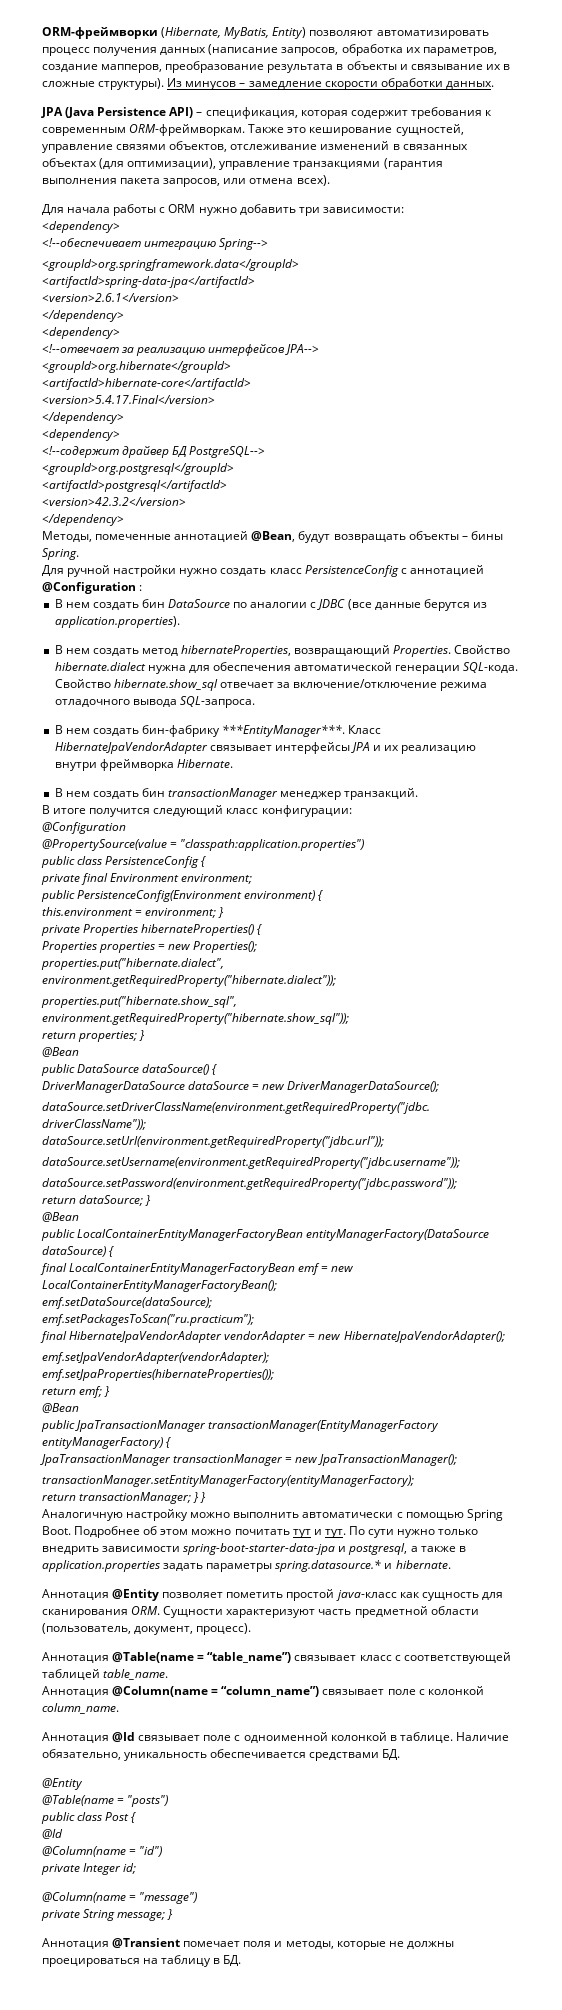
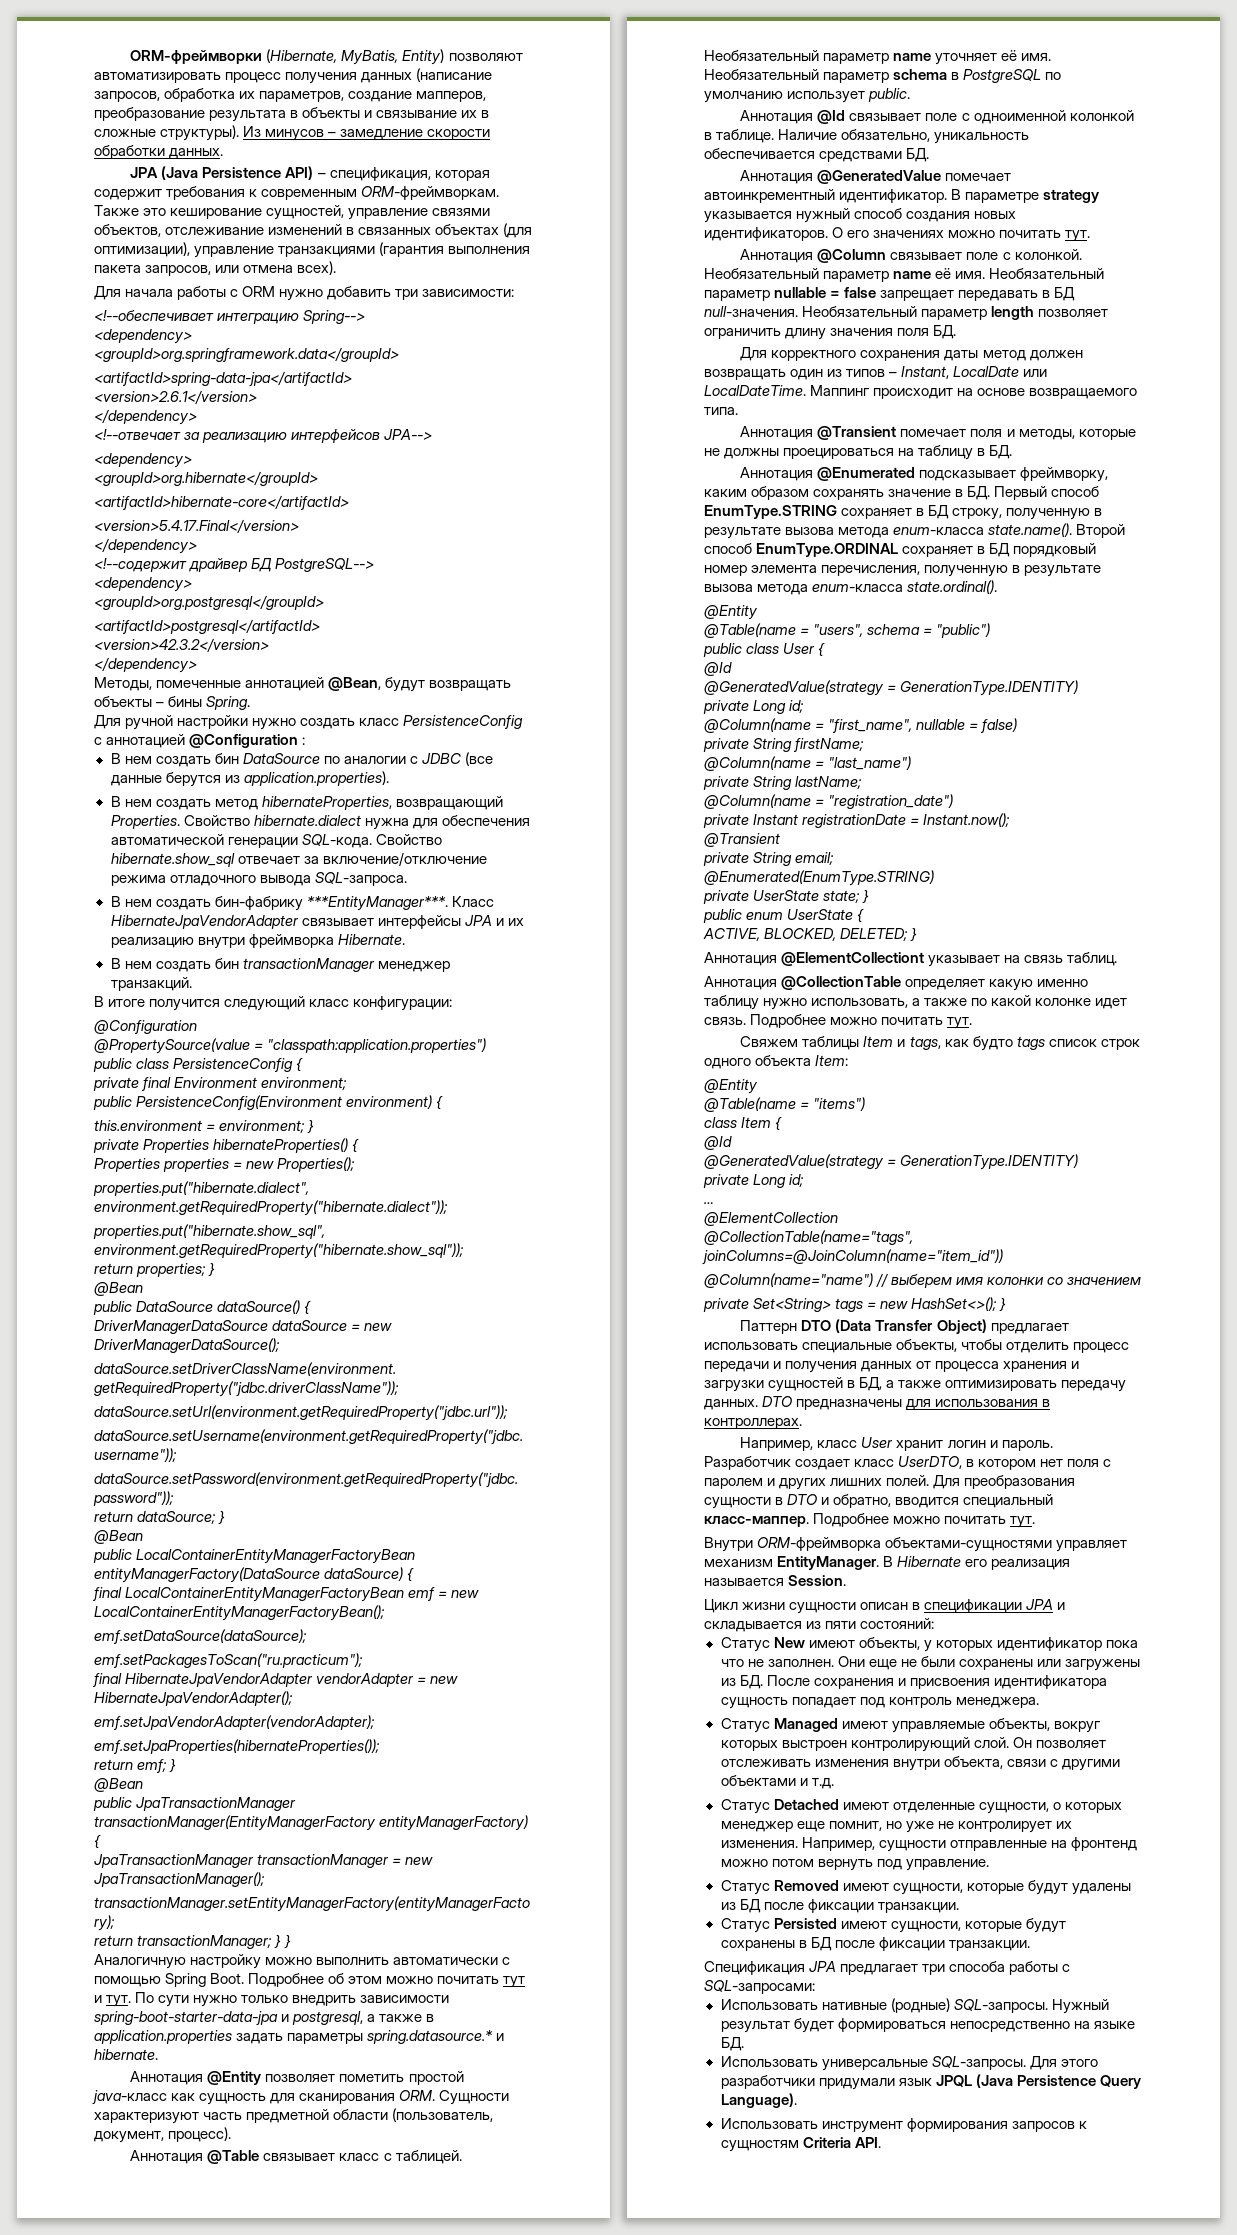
[42,221,120,233] // <dependency> -> (515, 293) none
(269, 244) none -> [94,329,192,344] // <dependency>
[42,327,120,339] // <dependency> -> (197, 417) none
(320, 349) none -> [94,453,192,468] // <dependency>
[42,429,120,441] // <dependency> -> (197, 546) none
(266, 452) none -> [94,577,192,592] // <dependency>
[112,1652,511,1664] [42,1669,169,1680] [42,1686,484,1697] [42,1703,119,1714] @Table(name = “table_name”) связывает класс с соответствующей таблицей table_name. // Аннотация @Column(name = “column_name”) связывает поле с колонкой column_name. -> [207,2150,462,2164] [704,50,1052,65] [704,69,1062,83] [704,88,911,103] @Table связывает класс с таблицей. Необязательный параметр name уточняет её имя. Необязательный параметр schema в PostgreSQL по умолчанию использует public.
[42,1778,83,1790] [42,1795,169,1807] [41,1812,137,1824] [42,1829,63,1839] [42,1846,163,1857] [41,1863,137,1875] [42,1892,198,1904] [41,1909,174,1921] @Entity // @Table(name = "posts") // public class Post { // @Id // @Column(name = "id") // private Integer id; // @Column(name = "message") // private String message; } -> [740,170,1012,184] [704,189,1100,203] [704,208,1017,223] [704,227,1091,242] [740,249,1082,263] [704,268,1105,282] [704,287,1076,301] [704,306,1109,320] [704,325,957,340] [740,347,1083,361] [704,366,1048,380] [704,385,1138,399] [704,407,738,415] Аннотация @GeneratedValue помечает автоинкрементный идентификатор. В параметре strategy указывается нужный способ создания новых идентификаторов. О его значениях можно почитать тут. // Аннотация @Column связывает поле с колонкой. Необязательный параметр name её имя. Необязательный параметр nullable = false запрещает передавать в БД null-значения. Необязательный параметр length позволяет ограничить длину значения поля БД. // Для корректного сохранения даты метод должен возвращать один из типов – Instant, LocalDate или LocalDateTime. Маппинг происходит на основе возвращаемого типа.
(242, 1960) none -> [740,467,1109,482] [704,486,1100,500] [704,505,1103,520] [704,523,1126,539] [704,543,1097,557] [704,565,1102,577] [704,580,998,595] [704,605,758,620] [704,623,991,638] [703,642,826,657] [704,662,732,676] [704,680,1079,696] [703,700,805,714] [704,718,1018,733] [703,738,865,752] [704,756,912,771] [703,776,863,790] [704,794,954,809] [703,813,1011,828] [704,833,780,847] [703,852,835,866] [704,870,934,886] [703,889,870,904] [703,908,865,923] [703,927,918,942] [704,952,1118,967] [704,976,1089,991] [704,995,1128,1010] [704,1014,973,1029] [740,1036,1140,1051] [704,1055,849,1069] [704,1079,758,1094] [704,1097,866,1112] [704,1116,783,1131] [704,1136,732,1150] [704,1154,1079,1170] [703,1174,805,1188] [704,1202,714,1204] [704,1212,838,1226] [704,1230,913,1245] [702,1249,1003,1265] [704,1273,1142,1288] [703,1297,1007,1312] [740,1319,1069,1334] [704,1339,1130,1353] [704,1361,1080,1373] [704,1377,1127,1392] [704,1396,1051,1410] [704,1418,802,1429] [740,1437,1053,1451] [704,1456,1112,1470] [704,1475,1076,1490] [704,1494,1054,1509] [704,1513,1036,1528] [704,1537,1128,1552] [704,1556,1071,1570] [704,1575,847,1586] [704,1599,1066,1614] [704,1618,935,1632] [720,1637,1138,1652] [720,1656,1140,1671] [720,1675,1107,1689] [720,1697,1039,1709] [720,1718,1100,1733] [720,1737,1106,1752] [720,1756,1120,1771] [720,1775,834,1789] [720,1799,1122,1814] [720,1821,1072,1833] [720,1837,1137,1852] [720,1859,989,1871] [720,1880,1131,1895] [720,1899,959,1913] [720,1918,1066,1933] [720,1937,1030,1951] [704,1961,1071,1975] [704,1980,815,1994] [720,1998,1109,2014] [720,2018,1135,2033] [720,2037,744,2051] [720,2056,1098,2071] [720,2074,1141,2090] [720,2093,797,2108] [720,2118,1087,2133] [720,2137,881,2152] // Аннотация @Enumerated подсказывает фреймворку, каким образом сохранять значение в БД. Первый способ EnumType.STRING сохраняет в БД строку, полученную в результате вызова метода enum-класса state.name(). Второй способ EnumType.ORDINAL сохраняет в БД порядковый номер элемента перечисления, полученную в результате вызова метода enum-класса state.ordinal(). // @Entity // @Table(name = "users", schema = "public") // public class User { // @Id // @GeneratedValue(strategy = GenerationType.IDENTITY) // private Long id; // @Column(name = "first_name", nullable = false) // private String firstName; // @Column(name = "last_name") // private String lastName; // @Column(name = "registration_date") // private Instant registrationDate = Instant.now(); // @Transient // private String email; // @Enumerated(EnumType.STRING) // private UserState state; } // public enum UserState { // ACTIVE, BLOCKED, DELETED; } // Аннотация @ElementCollectiont указывает на связь таблиц. // Аннотация @CollectionTable определяет какую именно таблицу нужно использовать, а также по какой колонке идет связь. Подробнее можно почитать тут. // Свяжем таблицы Item и tags, как будто tags список строк одного объекта Item: // @Entity // @Table(name = "items") // class Item { // @Id // @GeneratedValue(strategy = GenerationType.IDENTITY) // private Long id; // … // @ElementCollection // @CollectionTable(name="tags", joinColumns=@JoinColumn(name="item_id")) // @Column(name="name") // выберем имя колонки со значением // private Set<String> tags = new HashSet<>(); } // Паттерн DTO (Data Transfer Object) предлагает использовать специальные объекты, чтобы отделить процесс передачи и получения данных от процесса хранения и загрузки сущностей в БД, а также оптимизировать передачу данных. DTO предназначены для использования в контроллерах. // Например, класс User хранит логин и пароль. Разработчик создает класс UserDTO, в котором нет поля с паролем и других лишних полей. Для преобразования сущности в DTO и обратно, вводится специальный класс-маппер. Подробнее можно почитать тут. // Внутри ORM-фреймворка объектами-сущностями управляет механизм EntityManager. В Hibernate его реализация называется Session. // Цикл жизни сущности описан в спецификации JPA и складывается из пяти состояний: // Статус New имеют объекты, у которых идентификатор пока что не заполнен. Они еще не были сохранены или загружены из БД. После сохранения и присвоения идентификатора сущность попадает под контроль менеджера. // Статус Managed имеют управляемые объекты, вокруг которых выстроен контролирующий слой. Он позволяет отслеживать изменения внутри объекта, связи с другими объектами и т.д. // Статус Detached имеют отделенные сущности, о которых менеджер еще помнит, но уже не контролирует их изменения. Например, сущности отправленные на фронтенд можно потом вернуть под управление. // Статус Removed имеют сущности, которые будут удалены из БД после фиксации транзакции. // Статус Persisted имеют сущности, которые будут сохранены в БД после фиксации транзакции. // Спецификация JPA предлагает три способа работы с SQL-запросами: // Использовать нативные (родные) SQL-запросы. Нужный результат будет формироваться непосредственно на языке БД. // Использовать универсальные SQL-запросы. Для этого разработчики придумали язык JPQL (Java Persistence Query Language). // Использовать инструмент формирования запросов к сущностям Criteria API.

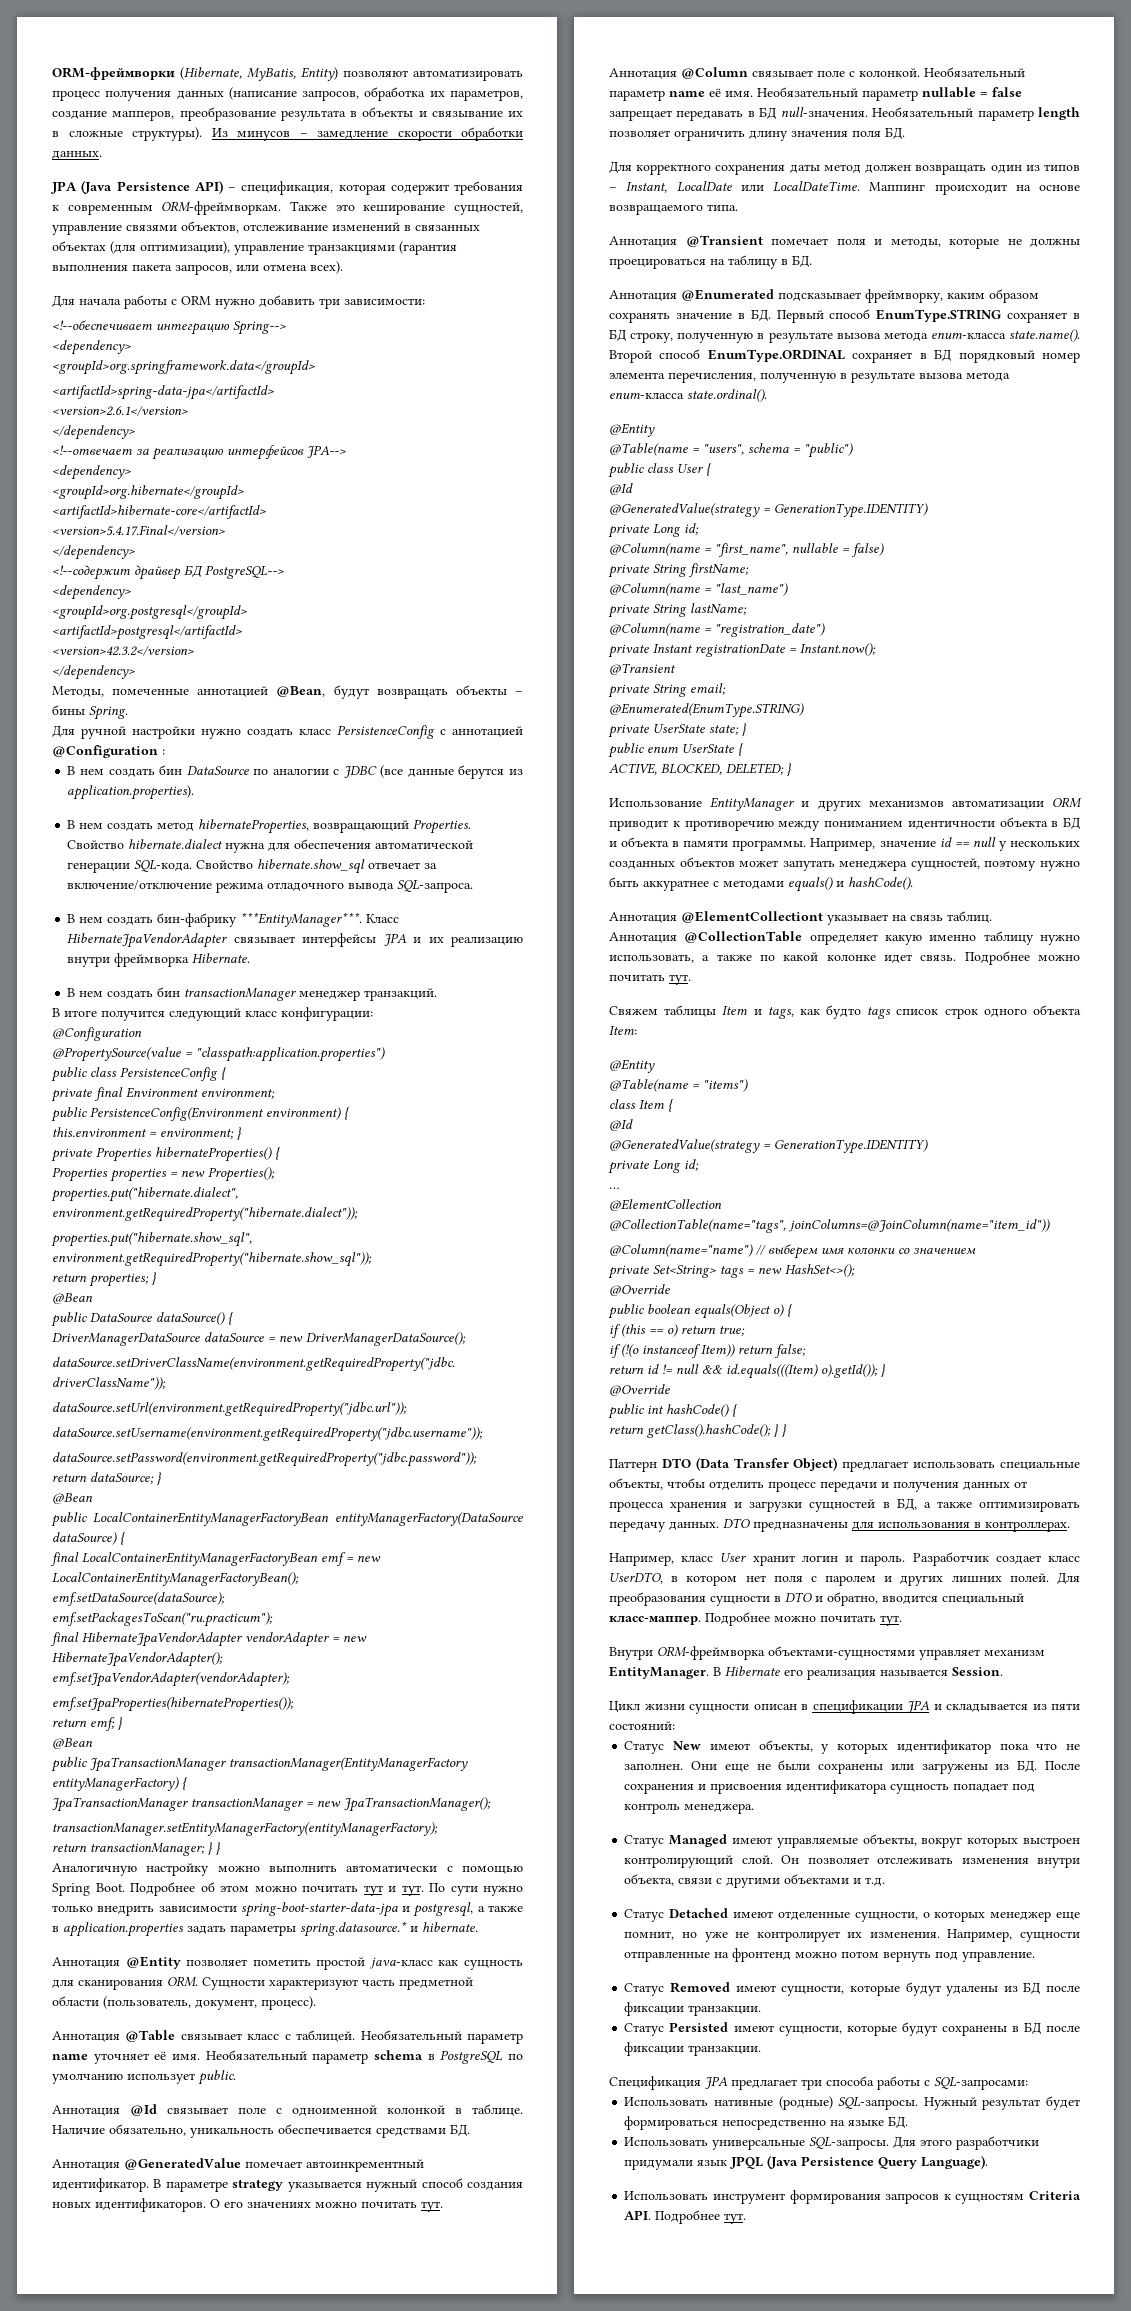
(918, 934) none -> [609,797,1082,811] [609,817,1080,831] [609,837,1080,851] [609,857,1080,871] [609,877,913,892] // Использование EntityManager и других механизмов автоматизации ORM приводит к противоречию между пониманием идентичности объекта в БД и объекта в памяти программы. Например, значение id == null у нескольких созданных объектов может запутать менеджера сущностей, поэтому нужно быть аккуратнее с методами equals() и hashCode().
(998, 1304) none -> [609,1284,670,1296] [608,1304,793,1319] [609,1324,745,1338] [609,1344,806,1358] [609,1364,885,1379] [609,1384,670,1396] [608,1404,738,1419] [609,1424,778,1438] // @Override // public boolean equals(Object o) { // if (this == o) return true; // if (!(o instanceof Item)) return false; // return id != null && id.equals(((Item) o).getId()); } // @Override // public int hashCode() { // return getClass().hashCode(); }
(881, 2142) none -> [655,2210,747,2224] Подробнее тут.

